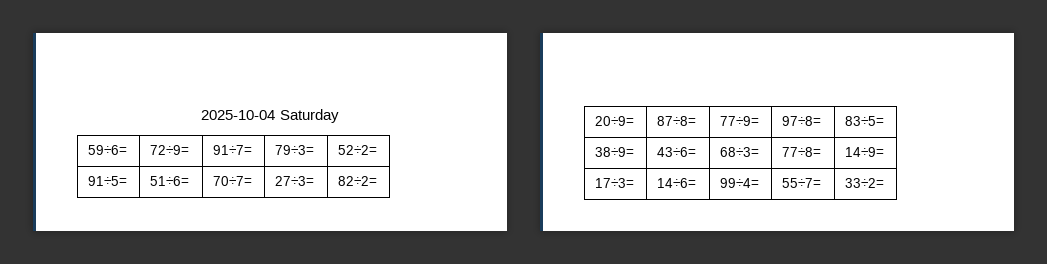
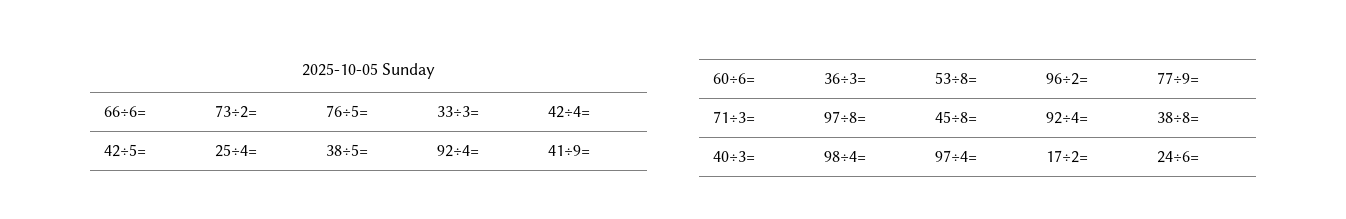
[201,109,339,123] [88,145,128,155] [150,145,190,155] [213,145,253,155] [275,145,315,155] [338,145,378,155] [88,176,128,186] [150,176,190,186] [213,176,253,186] [275,176,315,186] [338,176,378,186] [595,116,635,126] [657,116,697,126] 2025-10-04 Saturday // 59÷6= | 72÷9= | 91÷7= | 79÷3= | 52÷2= // 91÷5= | 51÷6= | 70÷7= | 27÷3= | 82÷2= // 20÷9= | 87÷8= -> [301,63,436,79] [103,106,146,117] [214,105,257,118] [325,105,368,117] [436,106,479,117] [547,106,590,118] [103,144,146,157] [214,144,257,157] [325,144,368,156] [436,145,479,157] [547,145,590,156] [712,73,755,84] [823,73,866,84] [934,72,977,84] [1045,73,1088,85] 2025-10-05 Sunday // 66÷6= | 73÷2= | 76÷5= | 33÷3= | 42÷4= // 42÷5= | 25÷4= | 38÷5= | 92÷4= | 41÷9= // 60÷6= | 36÷3= | 53÷8= | 96÷2=
(760, 121) none -> [712,111,755,123] // 71÷3=
[845,116,885,126] [595,147,635,157] [657,147,697,157] [720,147,760,157] [782,147,822,157] [845,147,885,157] [595,178,635,188] [657,178,697,188] [720,178,760,188] [782,178,822,188] [845,178,885,188] 83÷5= // 38÷9= | 43÷6= | 68÷3= | 77÷8= | 14÷9= // 17÷3= | 14÷6= | 99÷4= | 55÷7= | 33÷2= -> [934,111,977,123] [1045,112,1088,124] [1156,112,1199,123] [712,151,755,162] [823,151,866,162] [934,150,977,162] [1045,150,1088,163] [1156,151,1199,163] 45÷8= | 92÷4= | 38÷8= // 40÷3= | 98÷4= | 97÷4= | 17÷2= | 24÷6=

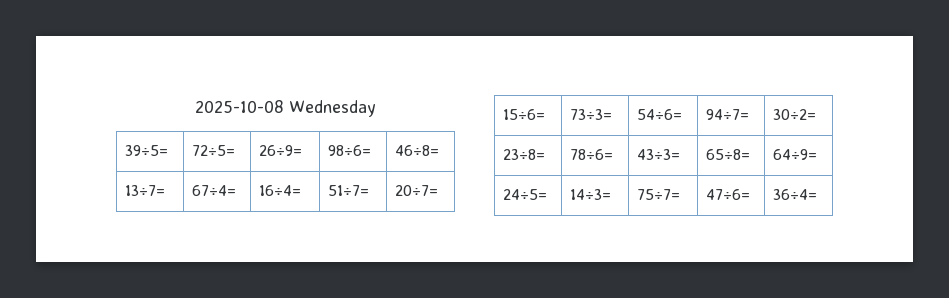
[301,63,436,79] [103,106,146,117] [214,105,257,118] [325,105,368,117] [436,106,479,117] [547,106,590,118] [103,144,146,157] [214,144,257,157] [325,144,368,156] [436,145,479,157] [547,145,590,156] [712,73,755,84] [823,73,866,84] [934,72,977,84] [1045,73,1088,85] [1156,72,1199,84] [712,111,755,123] [823,111,866,123] [934,111,977,123] [1045,112,1088,124] [1156,112,1199,123] [712,151,755,162] [823,151,866,162] [934,150,977,162] [1045,150,1088,163] [1156,151,1199,163] 2025-10-05 Sunday // 66÷6= | 73÷2= | 76÷5= | 33÷3= | 42÷4= // 42÷5= | 25÷4= | 38÷5= | 92÷4= | 41÷9= // 60÷6= | 36÷3= | 53÷8= | 96÷2= | 77÷9= // 71÷3= | 97÷8= | 45÷8= | 92÷4= | 38÷8= // 40÷3= | 98÷4= | 97÷4= | 17÷2= | 24÷6= -> [195,100,376,117] [125,145,169,156] [192,145,236,156] [259,145,303,156] [328,145,372,156] [395,145,440,156] [125,185,166,196] [192,185,237,196] [259,185,302,196] [328,185,370,196] [395,185,439,196] [503,109,546,120] [570,109,613,120] [637,109,683,120] [706,109,750,120] [773,109,817,120] [503,149,546,160] [570,149,614,160] [637,149,681,160] [706,149,751,160] [773,149,818,160] [503,189,548,200] [570,189,612,200] [637,189,681,200] [706,189,751,200] [773,189,818,200] 2025-10-08 Wednesday // 39÷5= | 72÷5= | 26÷9= | 98÷6= | 46÷8= // 13÷7= | 67÷4= | 16÷4= | 51÷7= | 20÷7= // 15÷6= | 73÷3= | 54÷6= | 94÷7= | 30÷2= // 23÷8= | 78÷6= | 43÷3= | 65÷8= | 64÷9= // 24÷5= | 14÷3= | 75÷7= | 47÷6= | 36÷4=

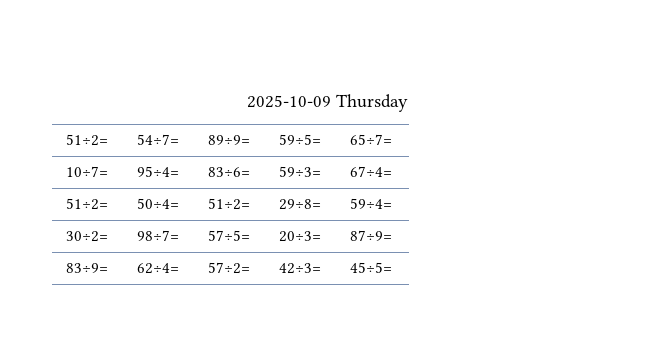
[195,100,376,117] [125,145,169,156] [192,145,236,156] [259,145,303,156] [328,145,372,156] [395,145,440,156] [125,185,166,196] [192,185,237,196] [259,185,302,196] [328,185,370,196] [395,185,439,196] [503,109,546,120] [570,109,613,120] [637,109,683,120] [706,109,750,120] [773,109,817,120] [503,149,546,160] [570,149,614,160] [637,149,681,160] [706,149,751,160] [773,149,818,160] [503,189,548,200] [570,189,612,200] [637,189,681,200] [706,189,751,200] [773,189,818,200] 2025-10-08 Wednesday // 39÷5= | 72÷5= | 26÷9= | 98÷6= | 46÷8= // 13÷7= | 67÷4= | 16÷4= | 51÷7= | 20÷7= // 15÷6= | 73÷3= | 54÷6= | 94÷7= | 30÷2= // 23÷8= | 78÷6= | 43÷3= | 65÷8= | 64÷9= // 24÷5= | 14÷3= | 75÷7= | 47÷6= | 36÷4= -> [247,94,408,112] [66,134,109,146] [137,134,180,145] [208,135,251,145] [279,134,322,145] [350,134,393,145] [66,166,109,177] [137,166,180,177] [208,167,251,177] [279,166,322,177] [350,166,393,177] [66,198,109,210] [137,198,180,209] [208,198,251,210] [279,199,322,210] [350,198,393,209] [66,231,109,242] [137,230,180,241] [208,230,251,241] [279,231,322,242] [350,230,393,241] [66,263,109,273] [137,263,180,274] [208,262,251,274] [279,263,322,274] [350,262,393,273] 2025-10-09 Thursday // 51÷2= | 54÷7= | 89÷9= | 59÷5= | 65÷7= // 10÷7= | 95÷4= | 83÷6= | 59÷3= | 67÷4= // 51÷2= | 50÷4= | 51÷2= | 29÷8= | 59÷4= // 30÷2= | 98÷7= | 57÷5= | 20÷3= | 87÷9= // 83÷9= | 62÷4= | 57÷2= | 42÷3= | 45÷5=

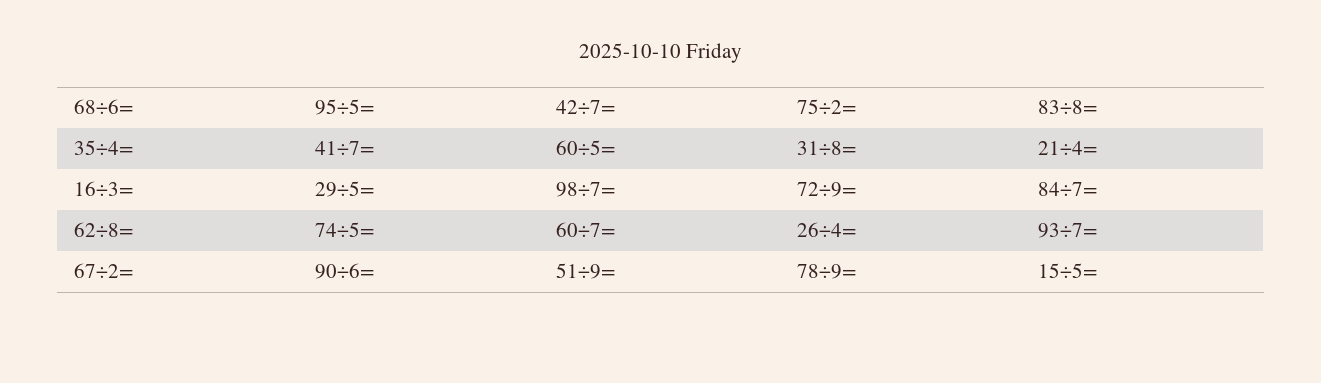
[247,94,408,112] [66,134,109,146] [137,134,180,145] [208,135,251,145] [279,134,322,145] [350,134,393,145] [66,166,109,177] [137,166,180,177] [208,167,251,177] [279,166,322,177] [350,166,393,177] [66,198,109,210] [137,198,180,209] [208,198,251,210] [279,199,322,210] [350,198,393,209] [66,231,109,242] [137,230,180,241] [208,230,251,241] [279,231,322,242] [350,230,393,241] [66,263,109,273] [137,263,180,274] [208,262,251,274] [279,263,322,274] [350,262,393,273] 2025-10-09 Thursday // 51÷2= | 54÷7= | 89÷9= | 59÷5= | 65÷7= // 10÷7= | 95÷4= | 83÷6= | 59÷3= | 67÷4= // 51÷2= | 50÷4= | 51÷2= | 29÷8= | 59÷4= // 30÷2= | 98÷7= | 57÷5= | 20÷3= | 87÷9= // 83÷9= | 62÷4= | 57÷2= | 42÷3= | 45÷5= -> [578,43,743,63] [73,99,133,114] [314,99,374,115] [555,100,615,114] [796,99,856,114] [1037,100,1097,114] [73,140,133,155] [314,141,374,155] [555,140,615,155] [796,141,856,155] [1037,141,1097,155] [73,181,133,196] [314,181,374,197] [555,182,615,197] [796,182,856,197] [1037,182,1097,196] [73,222,133,237] [314,222,374,237] [555,222,615,237] [796,222,856,237] [1037,223,1097,238] [73,263,133,278] [314,263,374,279] [555,263,615,279] [796,264,856,279] [1037,263,1097,278] 2025-10-10 Friday // 68÷6= | 95÷5= | 42÷7= | 75÷2= | 83÷8= // 35÷4= | 41÷7= | 60÷5= | 31÷8= | 21÷4= // 16÷3= | 29÷5= | 98÷7= | 72÷9= | 84÷7= // 62÷8= | 74÷5= | 60÷7= | 26÷4= | 93÷7= // 67÷2= | 90÷6= | 51÷9= | 78÷9= | 15÷5=

